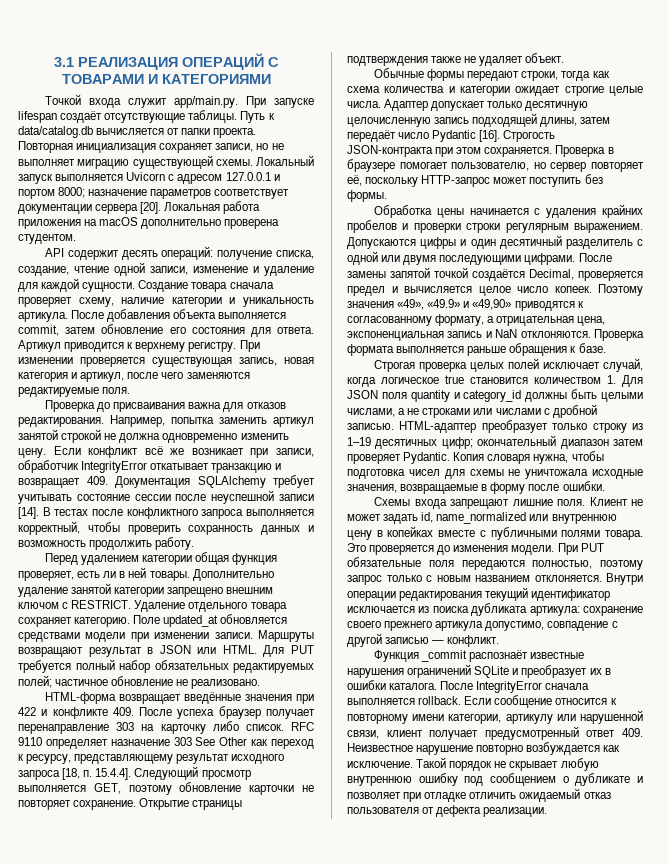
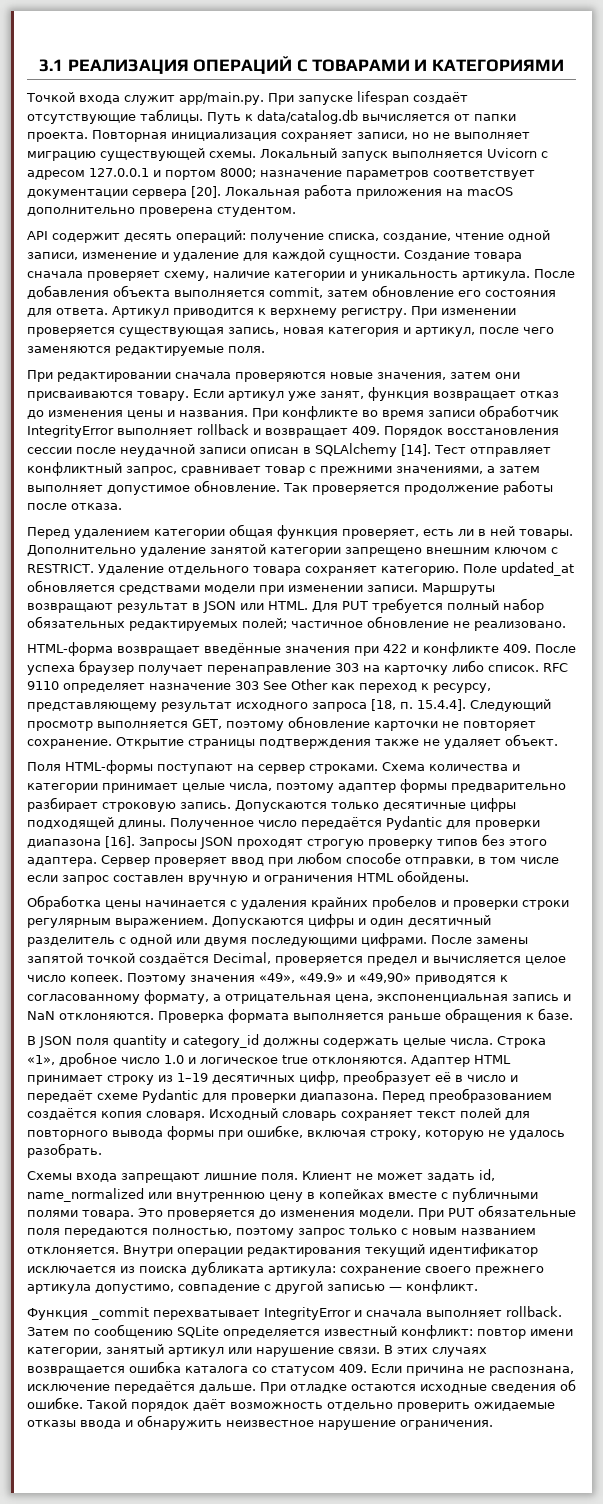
[45,400,286,412] [18,415,314,427] [18,429,289,443] [18,446,315,458] [18,460,282,473] [18,475,315,488] [18,490,314,504] [18,507,314,519] [18,521,314,535] [18,537,195,550] Проверка до присваивания важна для отказов редактирования. Например, попытка заменить артикул занятой строкой не должна одновременно изменить цену. Если конфликт всё же возникает при записи, обработчик IntegrityError откатывает транзакцию и возвращает 409. Документация SQLAlchemy требует учитывать состояние сессии после неуспешной записи [14]. В тестах после конфликтного запроса выполняется корректный, чтобы проверить сохранность данных и возможность продолжить работу. -> [27,370,520,382] [27,387,559,401] [27,405,559,420] [27,424,559,438] [27,443,551,457] [27,462,540,476] [27,480,553,495] [27,503,122,510] При редактировании сначала проверяются новые значения, затем они присваиваются товару. Если артикул уже занят, функция возвращает отказ до изменения цены и названия. При конфликте во время записи обработчик IntegrityError выполняет rollback и возвращает 409. Порядок восстановления сессии после неудачной записи описан в SQLAlchemy [14]. Тест отправляет конфликтный запрос, сравнивает товар с прежними значениями, а затем выполняет допустимое обновление. Так проверяется продолжение работы после отказа.
[374,68,610,81] [347,86,643,96] [347,99,589,111] [347,113,611,127] [347,130,556,142] [347,145,614,157] [347,159,644,172] [347,174,603,187] [347,190,387,202] Обычные формы передают строки, тогда как схема количества и категории ожидает строгие целые числа. Адаптер допускает только десятичную целочисленную запись подходящей длины, затем передаёт число Pydantic [16]. Строгость JSON-контракта при этом сохраняется. Проверка в браузере помогает пользователю, но сервер повторяет её, поскольку HTTP-запрос может поступить без формы. -> [27,760,520,774] [27,779,566,793] [27,797,516,812] [27,816,540,830] [27,834,547,849] [27,852,559,867] [27,870,469,885] Поля HTML-формы поступают на сервер строками. Схема количества и категории принимает целые числа, поэтому адаптер формы предварительно разбирает строковую запись. Допускаются только десятичные цифры подходящей длины. Полученное число передаётся Pydantic для проверки диапазона [16]. Запросы JSON проходят строгую проверку типов без этого адаптера. Сервер проверяет ввод при любом способе отправки, в том числе если запрос составлен вручную и ограничения HTML обойдены.
[374,358,643,372] [347,375,643,387] Строгая проверка целых полей исключает случай, когда логическое true становится количеством 1. Для -> [27,1036,36,1045] В
[571,389,643,402] [347,404,597,418] [347,420,643,433] [347,435,643,449] [347,451,604,464] [347,469,643,479] [347,481,605,494] быть целыми числами, а не строками или числами с дробной записью. HTML-адаптер преобразует только строку из 1–19 десятичных цифр; окончательный диапазон затем проверяет Pydantic. Копия словаря нужна, чтобы подготовка чисел для схемы не уничтожала исходные значения, возвращаемые в форму после ошибки. -> [323,1036,546,1048] [27,1052,511,1067] [27,1070,518,1085] [27,1088,552,1103] [27,1108,530,1121] [27,1125,565,1140] [27,1143,102,1158] содержать целые числа. Строка «1», дробное число 1.0 и логическое true отклоняются. Адаптер HTML принимает строку из 1–19 десятичных цифр, преобразует её в число и передаёт схеме Pydantic для проверки диапазона. Перед преобразованием создаётся копия словаря. Исходный словарь сохраняет текст полей для повторного вывода формы при ошибке, включая строку, которую не удалось разобрать.
[469,650,585,662] [347,664,611,678] [347,680,590,693] [347,695,617,708] [347,710,643,724] [347,726,643,740] [347,742,621,755] [347,757,599,771] [347,773,643,786] [347,788,611,802] [347,805,548,817] распознаёт известные нарушения ограничений SQLite и преобразует их в ошибки каталога. После IntegrityError сначала выполняется rollback. Если сообщение относится к повторному имени категории, артикулу или нарушенной связи, клиент получает предусмотренный ответ 409. Неизвестное нарушение повторно возбуждается как исключение. Такой порядок не скрывает любую внутреннюю ошибку под сообщением о дубликате и позволяет при отладке отличить ожидаемый отказ пользователя от дефекта реализации. -> [153,1306,562,1320] [27,1324,573,1339] [27,1344,487,1357] [27,1361,574,1376] [27,1379,576,1394] [27,1397,555,1412] [27,1415,493,1430] перехватывает IntegrityError и сначала выполняет rollback. Затем по сообщению SQLite определяется известный конфликт: повтор имени категории, занятый артикул или нарушение связи. В этих случаях возвращается ошибка каталога со статусом 409. Если причина не распознана, исключение передаётся дальше. При отладке остаются исходные сведения об ошибке. Такой порядок даёт возможность отдельно проверить ожидаемые отказы ввода и обнаружить неизвестное нарушение ограничения.

